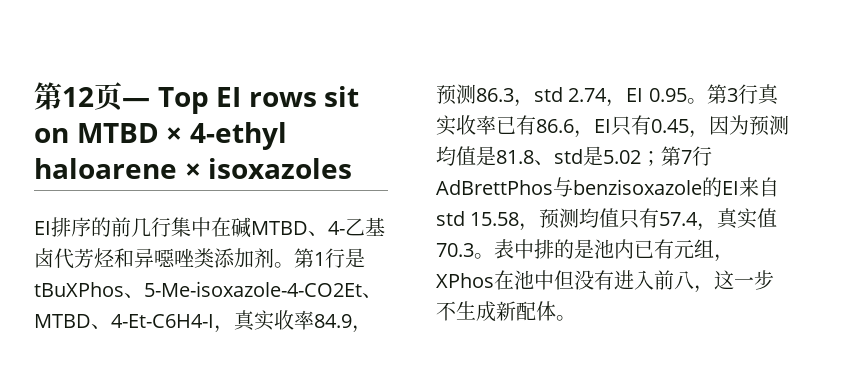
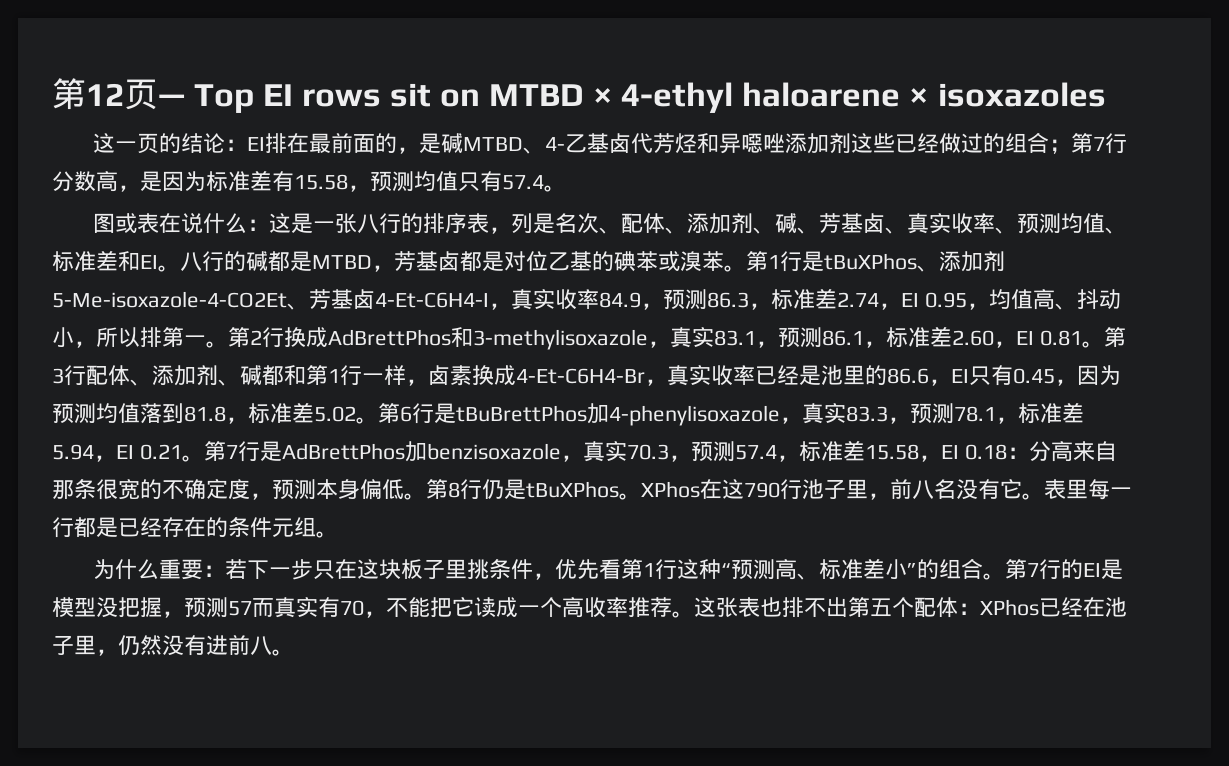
[34,217,231,237] EI排序的前几行集中在 -> [93,132,442,154] 这一页的结论：EI排在最前面的，是
[194,248,274,268] 类添加剂 -> [785,132,1128,154] [52,170,566,192] [93,213,1128,234] [52,250,724,272] 添加剂这些已经做过的组合；第7行分数高，是因为标准差有15.58，预测均值只有57.4。 // 图或表在说什么：这是一张八行的排序表，列是名次、配体、添加剂、碱、芳基卤、真实收率、预测均值、标准差和EI。八行的碱都是MTBD，芳基卤都是对位乙基的碘苯或溴苯
[144,281,382,298] [34,314,111,329] 5-Me-isoxazole-4-CO2Et、MTBD、 -> [939,251,1005,272] [52,289,375,310] 添加剂5-Me-isoxazole-4-CO2Et、芳基卤
[534,87,563,102] std -> [771,288,837,310] 标准差
[686,84,779,105] [436,115,536,136] 。第3行真实收率已有 -> [966,289,1121,310] [52,326,1126,350] [52,365,887,386] ，均值高、抖动小，所以排第一。第2行换成AdBrettPhos和3-methylisoxazole，真实83.1，预测86.1，标准差2.60，EI 0.81。第3行配体、添加剂、碱都和第1行一样，卤素换成4-Et-C6H4-Br，真实收率已经是池里的
[476,146,712,166] [436,177,779,197] [436,208,778,231] [436,239,734,262] [436,270,774,293] [436,301,556,322] 是81.8、std是5.02；第7行AdBrettPhos与benzisoxazole的EI来自std 15.58，预测均值只有57.4，真实值70.3。表中排的是池内已有元组，XPhos在池中但没有进入前八，这一步不生成新配体 -> [140,402,1084,426] [52,440,1117,462] [52,478,1132,500] [52,517,338,538] [93,558,1124,580] [52,597,1127,618] [52,634,272,656] 落到81.8，标准差5.02。第6行是tBuBrettPhos加4-phenylisoxazole，真实83.3，预测78.1，标准差5.94，EI 0.21。第7行是AdBrettPhos加benzisoxazole，真实70.3，预测57.4，标准差15.58，EI 0.18：分高来自那条很宽的不确定度，预测本身偏低。第8行仍是tBuXPhos。XPhos在这790行池子里，前八名没有它。表里每一行都是已经存在的条件元组。 // 为什么重要：若下一步只在这块板子里挑条件，优先看第1行这种“预测高、标准差小”的组合。第7行的EI是模型没把握，预测57而真实有70，不能把它读成一个高收率推荐。这张表也排不出第五个配体：XPhos已经在池子里，仍然没有进前八

